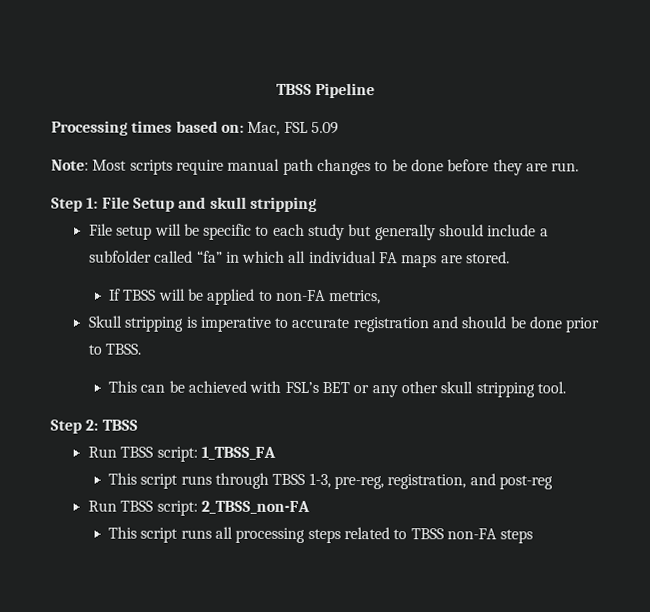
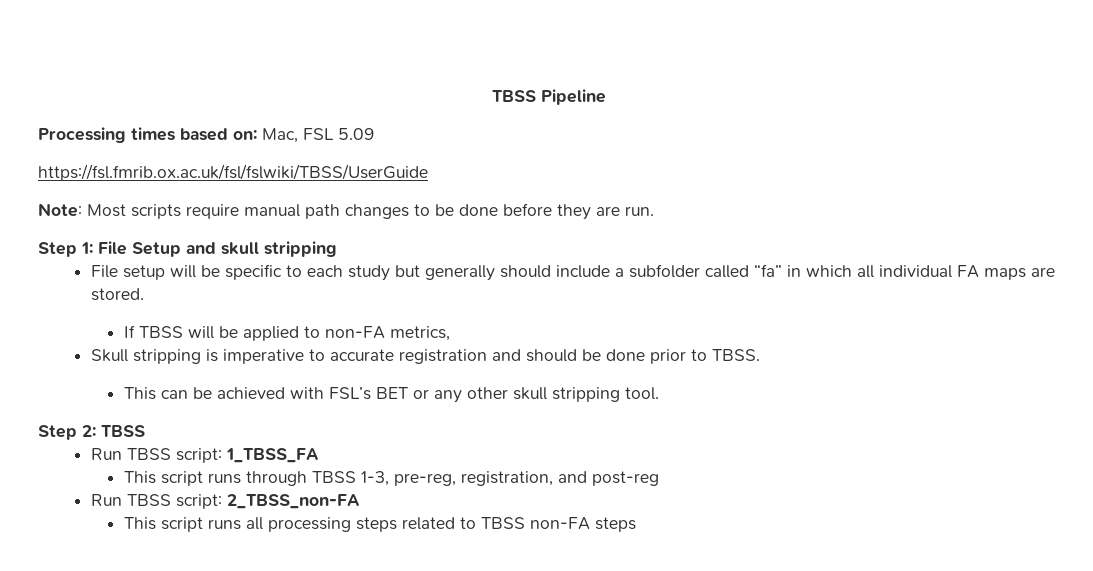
(339, 128) none -> [38,164,428,181] // https://fsl.fmrib.ox.ac.uk/fsl/fslwiki/TBSS/UserGuide

